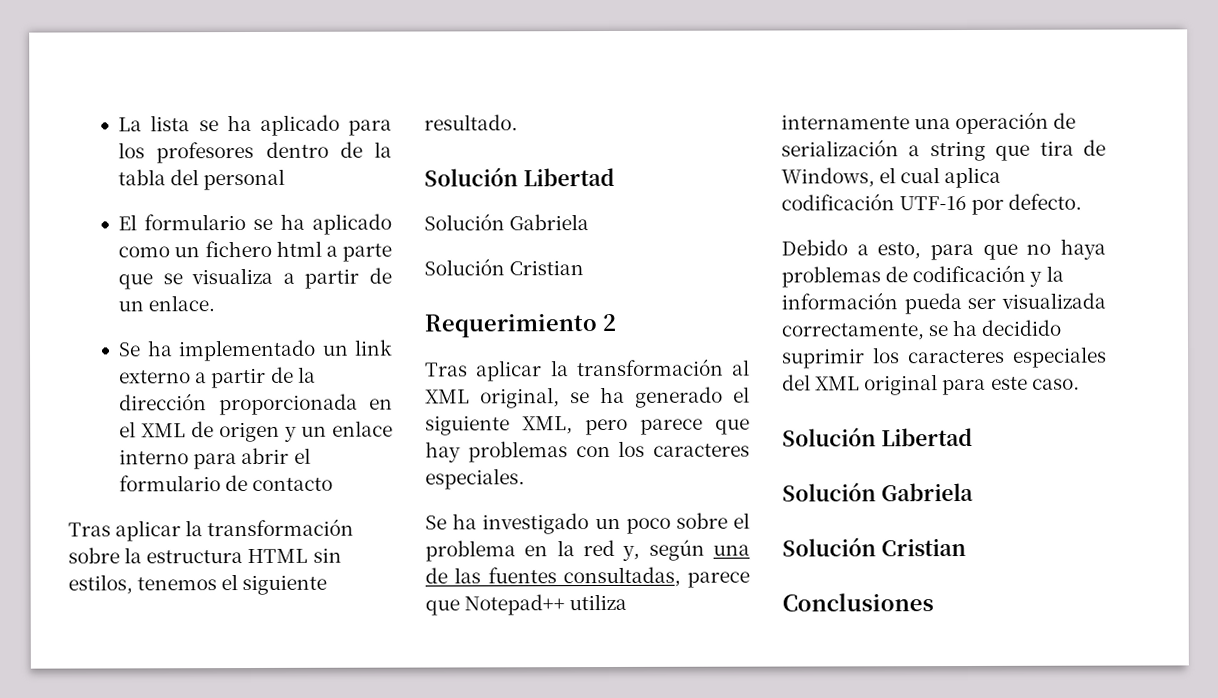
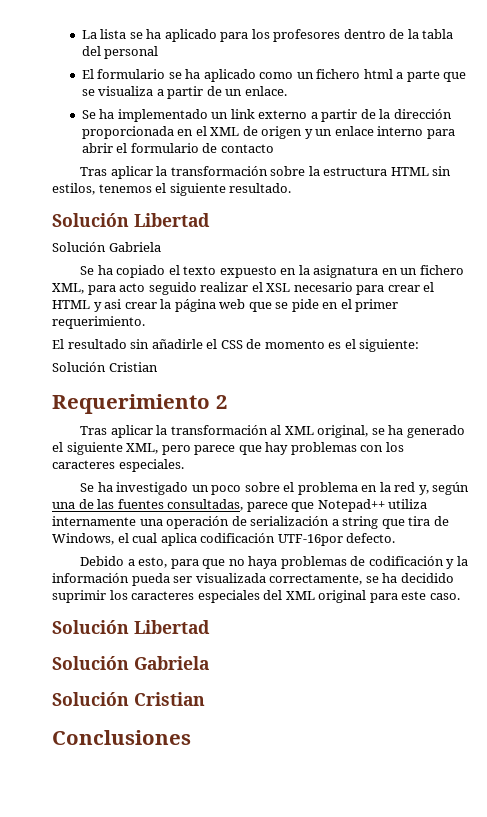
(590, 222) none -> [80,265,464,278] [52,282,435,295] [52,299,399,312] [52,316,145,329] [52,339,420,352] // Se ha copiado el texto expuesto en la asignatura en un fichero XML, para acto seguido realizar el XSL necesario para crear el HTML y asi crear la página web que se pide en el primer requerimiento. // El resultado sin añadirle el CSS de momento es el siguiente:
[899,195,1005,215] UTF-16 por -> [277,534,343,546] UTF-16por

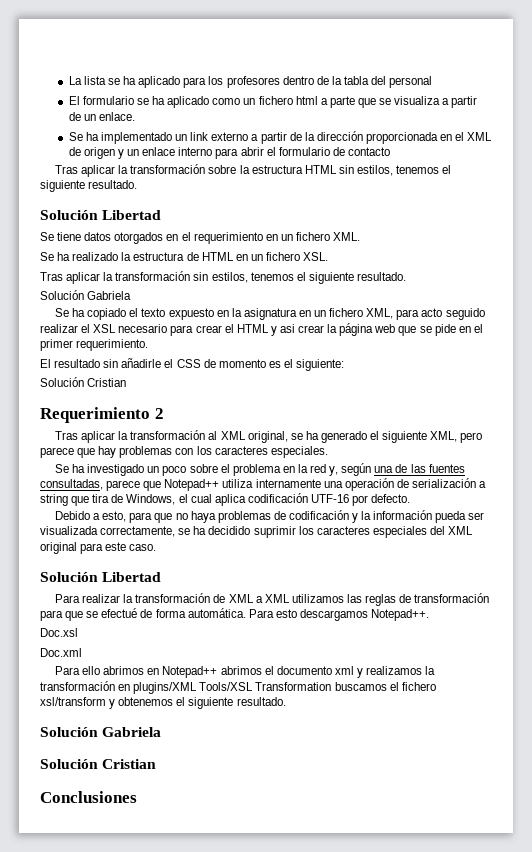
(210, 220) none -> [40,232,361,244] [40,252,329,261] [40,271,406,284] // Se tiene datos otorgados en el requerimiento en un fichero XML. // Se ha realizado la estructura de HTML en un fichero XSL. // Tras aplicar la transformación sin estilos, tenemos el siguiente resultado.
[277,534,343,546] UTF-16por -> [310,494,369,506] UTF-16 por
(210, 627) none -> [54,593,490,606] [40,608,430,621] [40,628,78,637] [40,648,82,657] [54,666,436,678] [40,681,436,694] [40,697,286,709] // Para realizar la transformación de XML a XML utilizamos las reglas de transformación para que se efectué de forma automática. Para esto descargamos Notepad++. // Doc.xsl // Doc.xml // Para ello abrimos en Notepad++ abrimos el documento xml y realizamos la transformación en plugins/XML Tools/XSL Transformation buscamos el fichero xsl/transform y obtenemos el siguiente resultado.

